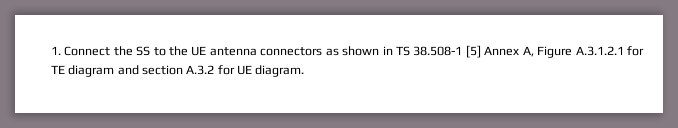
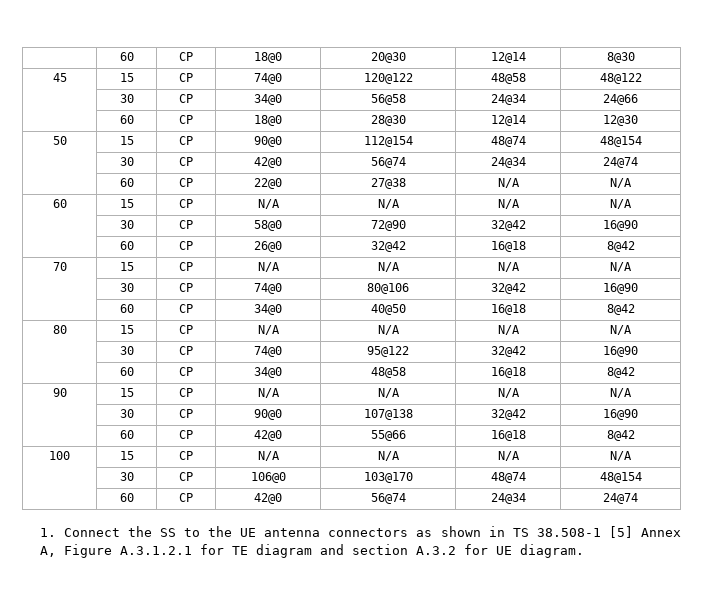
(50, 50) none -> [119,52,134,61] [179,52,193,61] [254,52,282,63] [370,52,406,63] [490,52,526,63] [606,52,635,63] [52,73,67,82] [119,73,134,82] [179,73,193,82] [254,73,282,84] [363,73,413,84] [490,73,526,84] [599,73,642,84] [119,94,134,103] [179,94,193,103] [254,94,282,105] [370,94,406,105] [490,94,526,105] [603,94,638,105] [119,115,134,124] [179,115,193,124] [254,115,282,126] [370,115,406,126] [490,115,526,126] [603,115,638,126] [52,136,67,145] [119,136,134,145] [179,136,193,145] [254,136,282,147] [363,136,413,147] [490,136,526,147] [599,136,642,147] [119,157,134,166] [179,157,193,166] [254,157,282,168] [370,157,406,168] [490,157,526,168] [603,157,638,168] [119,178,134,187] [179,178,193,187] [254,178,282,189] [370,178,406,189] [497,178,520,188] [610,178,632,188] [52,199,67,208] [119,199,134,208] [179,199,193,208] [257,199,280,209] [377,199,400,209] [497,199,520,209] [610,199,632,209] [119,220,134,229] [179,220,193,229] [254,220,282,231] [370,220,406,231] [490,220,526,231] [603,220,638,231] [119,241,134,250] [179,241,193,250] [254,241,282,252] [370,241,406,252] [490,241,526,252] [606,241,635,252] [52,262,67,271] [119,262,134,271] [179,262,193,271] [257,262,280,272] [377,262,400,272] [497,262,520,272] [610,262,632,272] [119,283,134,292] [179,283,193,292] [254,283,282,294] [367,283,409,294] [490,283,526,294] [603,283,638,294] [119,304,134,313] [179,304,193,313] [254,304,282,315] [370,304,406,315] [490,304,526,315] [606,304,635,315] [52,325,67,334] [119,325,134,334] [179,325,193,334] [257,325,280,335] [377,325,400,335] [497,325,520,335] [610,325,632,335] [119,346,134,355] [179,346,193,355] [254,346,282,357] [367,346,409,357] [490,346,526,357] [603,346,638,357] [119,367,134,376] [179,367,193,376] [254,367,282,378] [370,367,406,378] [490,367,526,378] [606,367,635,378] [52,388,67,397] [119,388,134,397] [179,388,193,397] [257,388,280,398] [377,388,400,398] [497,388,520,398] [610,388,632,398] [119,409,134,418] [179,409,193,418] [254,409,282,420] [363,409,413,420] [490,409,526,420] [603,409,638,420] [119,430,134,439] [179,430,193,439] [254,430,282,441] [370,430,406,441] [490,430,526,441] [606,430,635,441] [49,451,70,460] [119,451,134,460] [179,451,193,460] [257,451,280,461] [377,451,400,461] [497,451,520,461] [610,451,632,461] [119,472,134,481] [179,472,193,481] [250,472,286,483] [363,472,413,483] [490,472,526,483] [599,472,642,483] [119,493,134,502] [179,493,193,502] [254,493,282,504] [370,493,406,504] [490,493,526,504] [603,493,638,504] | 60 | CP | 18@0 | 20@30 | 12@14 | 8@30 // 45 | 15 | CP | 74@0 | 120@122 | 48@58 | 48@122 // | 30 | CP | 34@0 | 56@58 | 24@34 | 24@66 // | 60 | CP | 18@0 | 28@30 | 12@14 | 12@30 // 50 | 15 | CP | 90@0 | 112@154 | 48@74 | 48@154 // | 30 | CP | 42@0 | 56@74 | 24@34 | 24@74 // | 60 | CP | 22@0 | 27@38 | N/A | N/A // 60 | 15 | CP | N/A | N/A | N/A | N/A // | 30 | CP | 58@0 | 72@90 | 32@42 | 16@90 // | 60 | CP | 26@0 | 32@42 | 16@18 | 8@42 // 70 | 15 | CP | N/A | N/A | N/A | N/A // | 30 | CP | 74@0 | 80@106 | 32@42 | 16@90 // | 60 | CP | 34@0 | 40@50 | 16@18 | 8@42 // 80 | 15 | CP | N/A | N/A | N/A | N/A // | 30 | CP | 74@0 | 95@122 | 32@42 | 16@90 // | 60 | CP | 34@0 | 48@58 | 16@18 | 8@42 // 90 | 15 | CP | N/A | N/A | N/A | N/A // | 30 | CP | 90@0 | 107@138 | 32@42 | 16@90 // | 60 | CP | 42@0 | 55@66 | 16@18 | 8@42 // 100 | 15 | CP | N/A | N/A | N/A | N/A // | 30 | CP | 106@0 | 103@170 | 48@74 | 48@154 // | 60 | CP | 42@0 | 56@74 | 24@34 | 24@74 //

